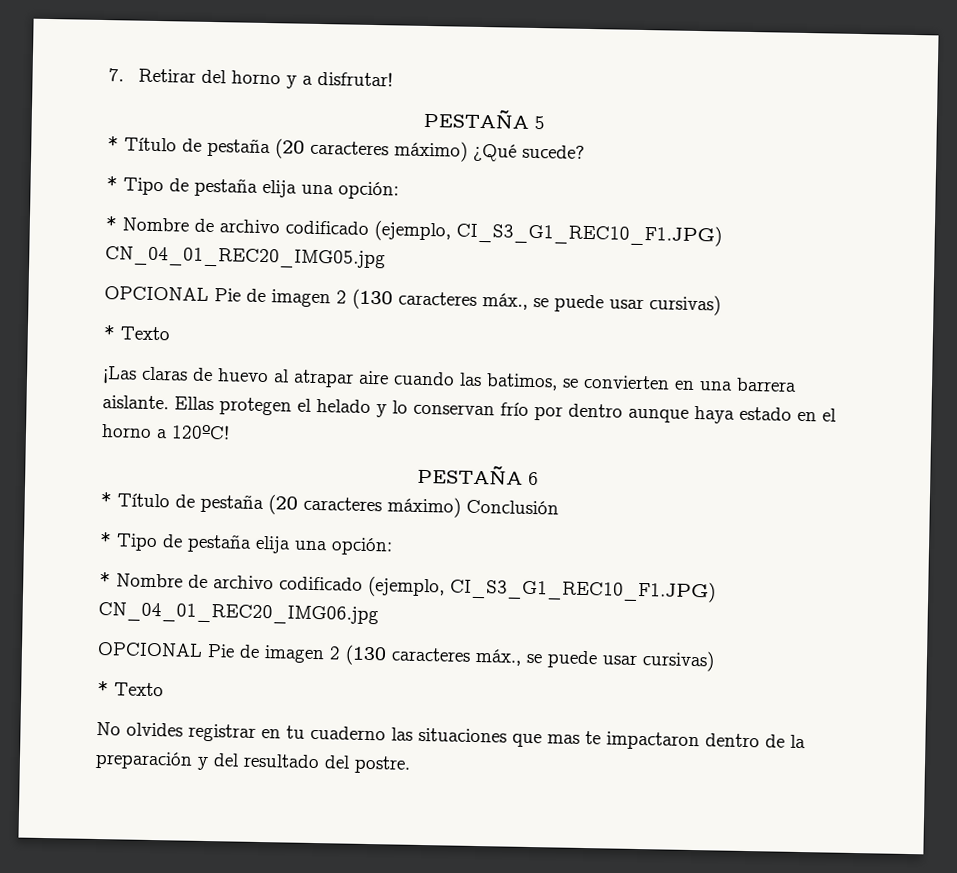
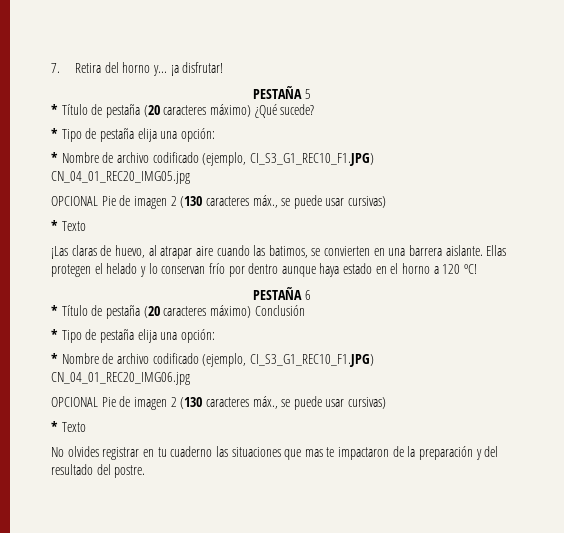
[137,68,196,83] Retirar -> [74,63,101,73] Retira
[285,75,313,89] y a -> [152,65,179,76] y... ¡a
[217,368,269,383] huevo -> [114,245,145,258] huevo,
[171,424,230,440] 120ºC! -> [442,264,477,274] 120 ºC!
[705,733,760,748] dentro -> (390, 453) none

